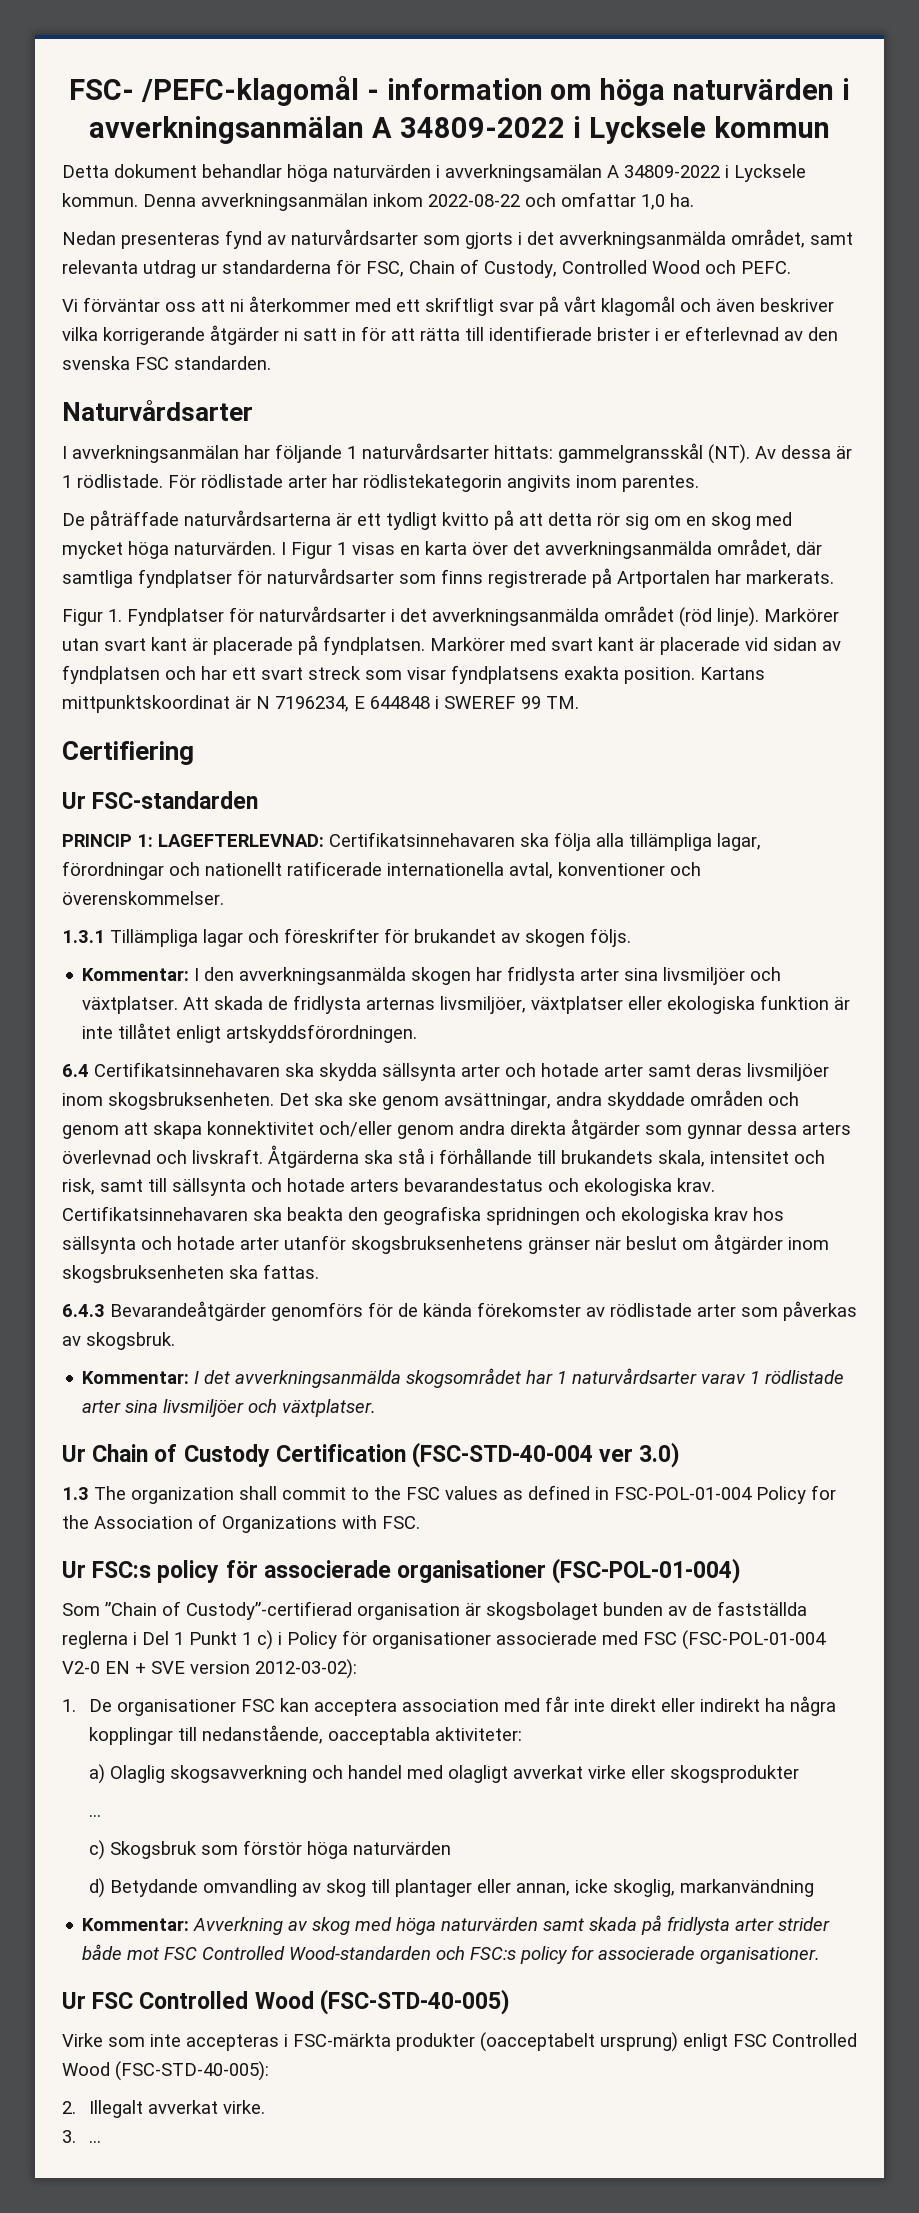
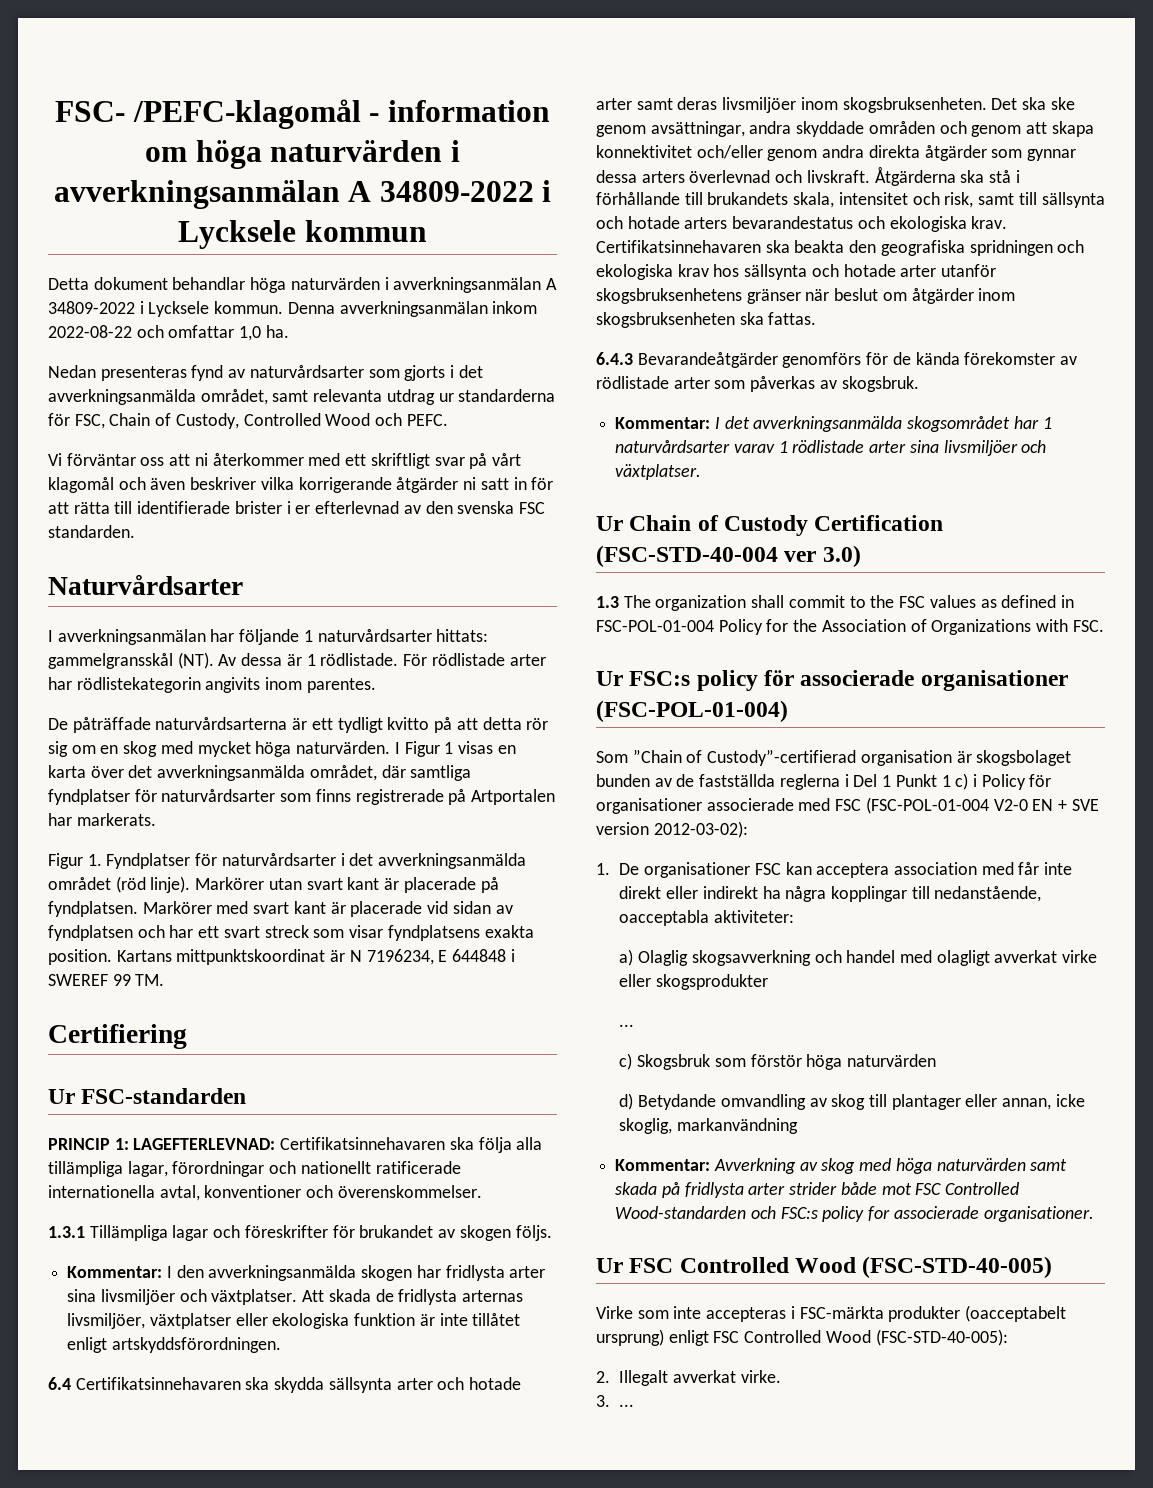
[445,164,602,182] avverkningsamälan -> [393,277,542,293] avverkningsanmälan

